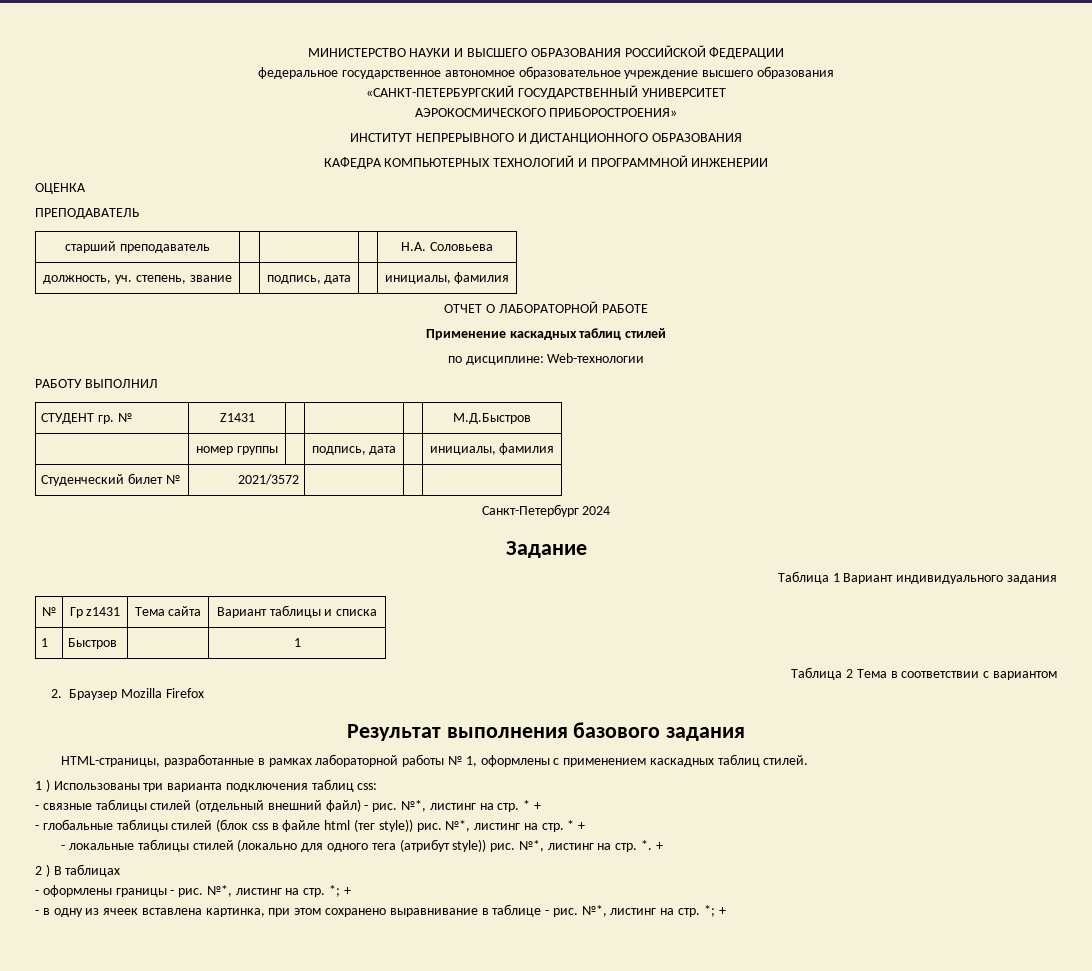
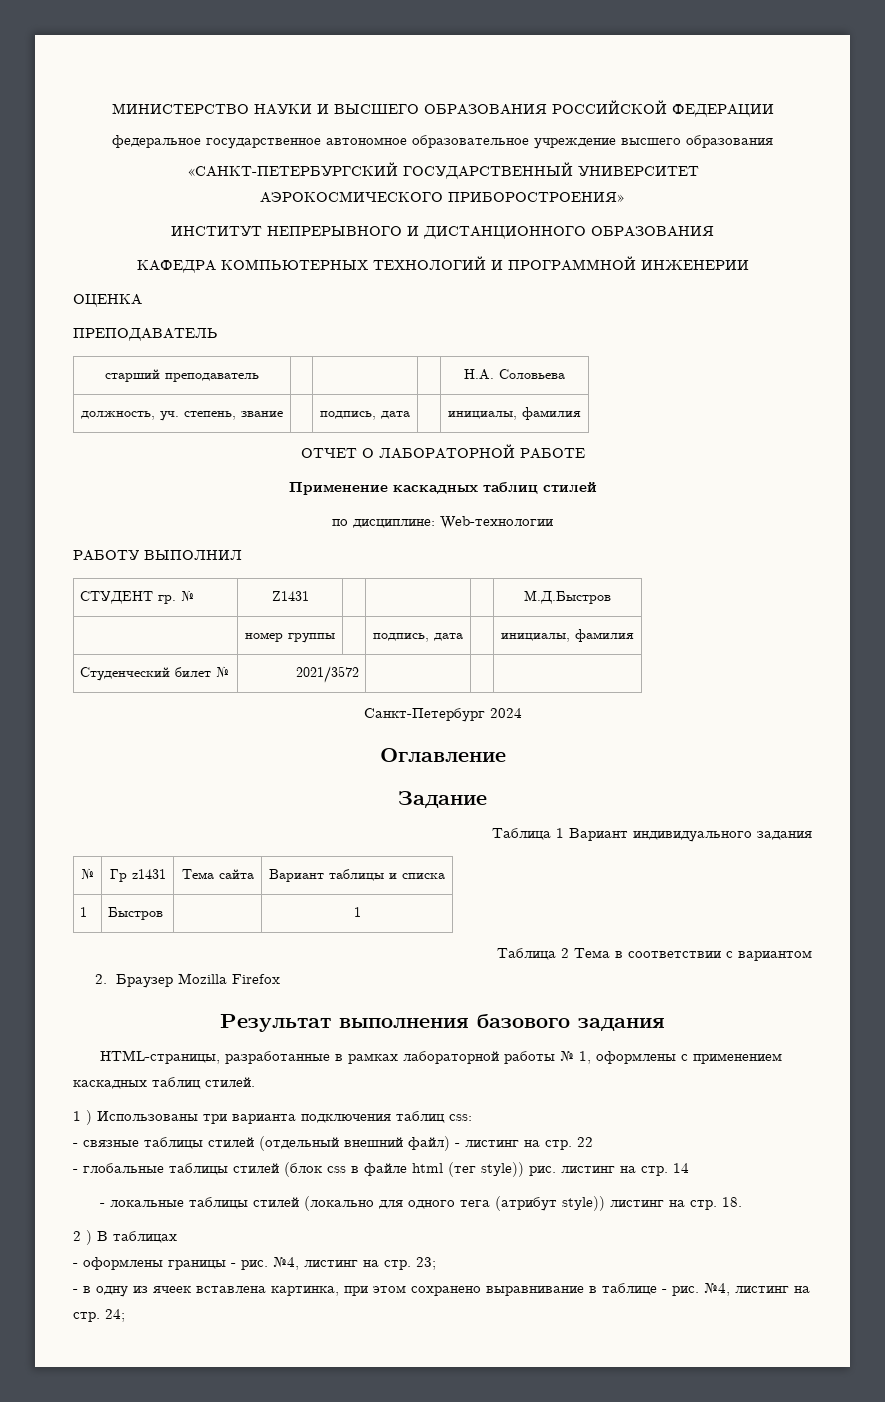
(611, 510) none -> [379,748,506,762] // Оглавление
[372,800,541,812] рис. №*, листинг на стр. * + -> [465,1137,593,1150] листинг на стр. 22
[445,820,586,832] №*, листинг на стр. * + -> [561,1163,689,1176] листинг на стр. 14
[490,840,663,852] рис. №*, листинг на стр. *. + -> [610,1197,743,1210] листинг на стр. 18.
[206,885,351,897] №*, листинг на стр. *; + -> [273,1257,436,1270] №4, листинг на стр. 23;
[581,905,726,917] №*, листинг на стр. *; + -> [704,1283,810,1296] [73,1309,125,1322] №4, листинг на стр. 24;

